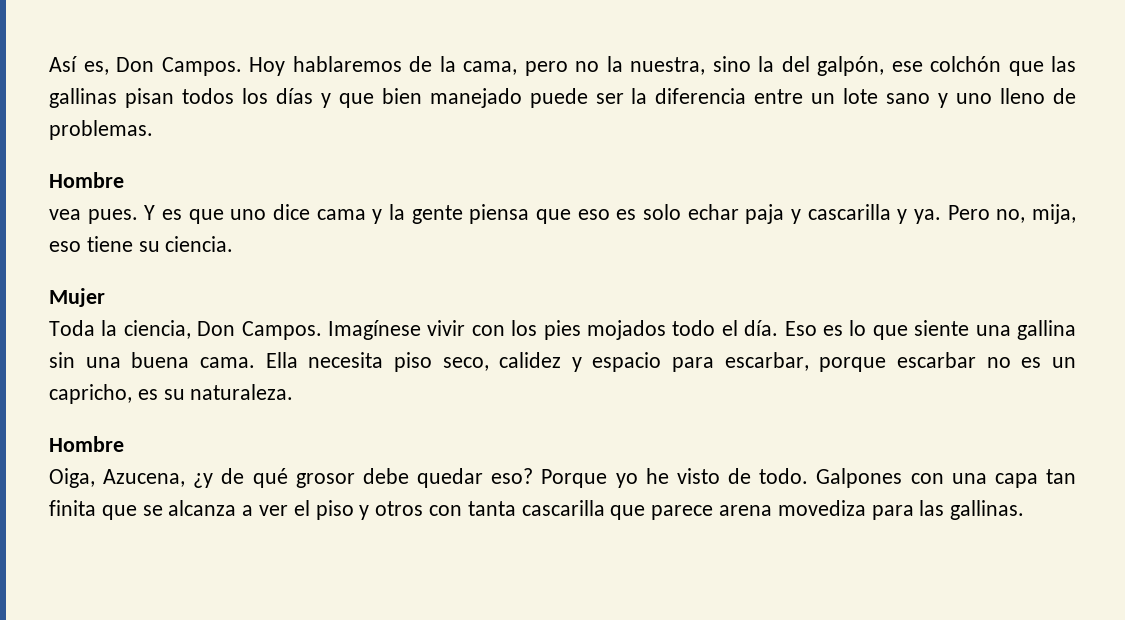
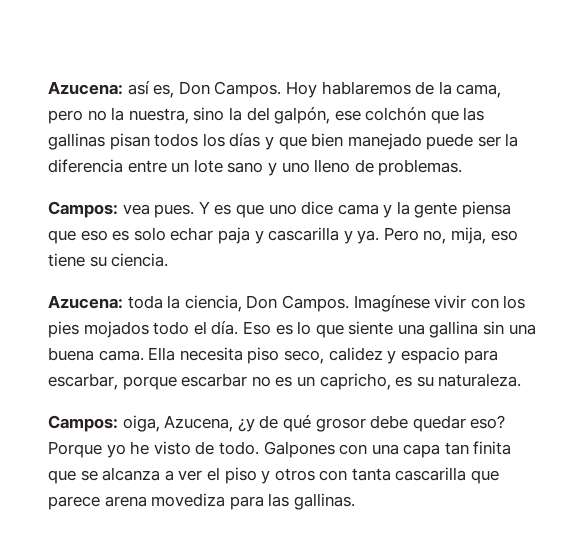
[49,56,77,72] Así -> [48,81,150,95] Azucena: así
[49,172,124,188] Hombre // -> [48,201,118,218] Campos:
[49,288,105,307] [49,320,95,336] Mujer // Toda -> [48,295,163,309] Azucena: toda
[49,436,124,452] [49,468,95,488] Hombre // Oiga, -> [48,415,160,432] Campos: oiga,

